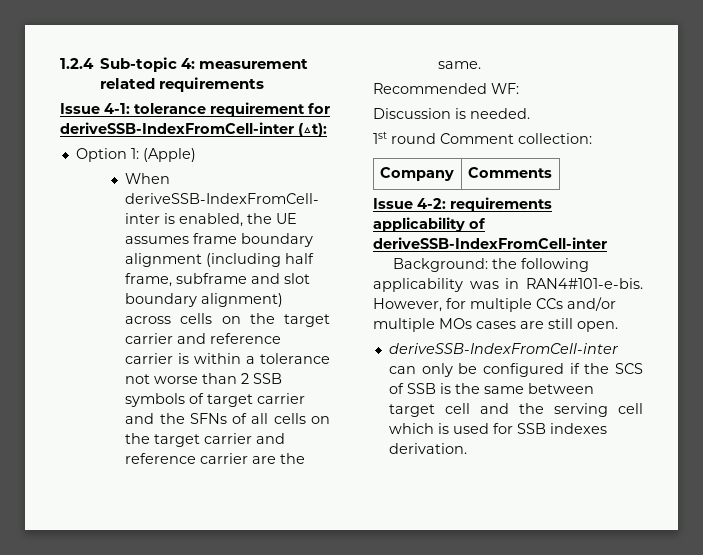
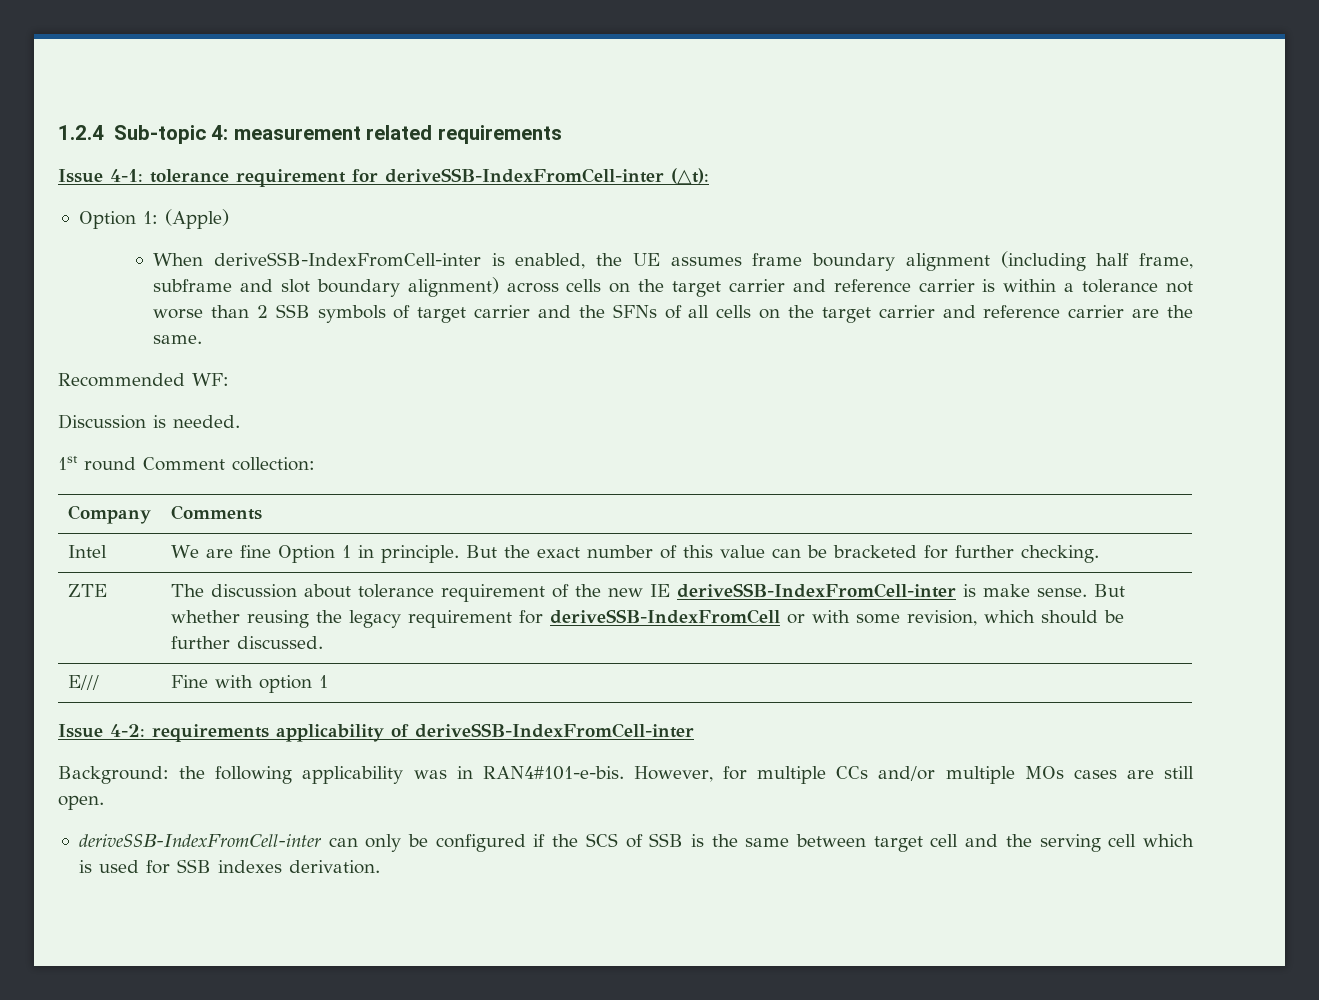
(552, 172) none -> [67,545,107,558] [170,545,1099,563] [67,584,107,597] [170,583,1125,602] [170,609,1124,628] [170,636,323,649] [67,675,99,690] [170,675,328,693] // Intel | We are fine Option 1 in principle. But the exact number of this value can be bracketed for further checking. // ZTE | The discussion about tolerance requirement of the new IE deriveSSB-IndexFromCell-inter is make sense. But whether reusing the legacy requirement for deriveSSB-IndexFromCell or with some revision, which should be further discussed. // E/// | Fine with option 1

